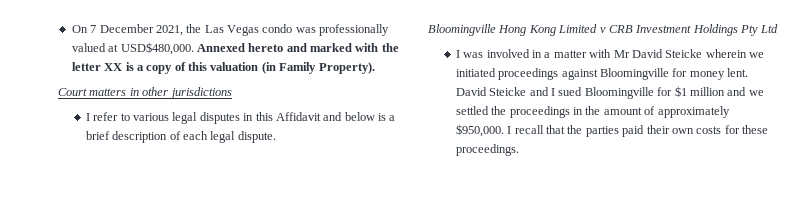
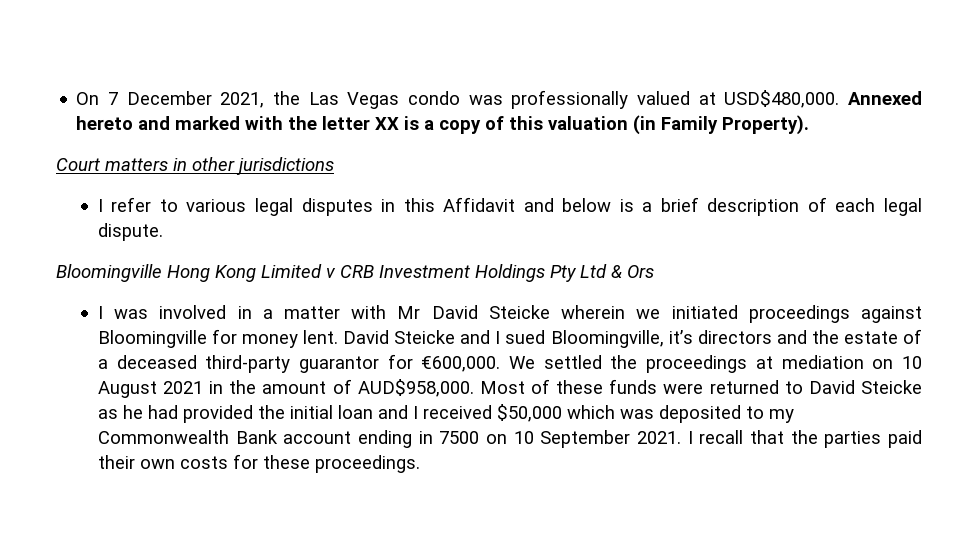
(779, 28) none -> [611,265,654,278] & Ors
[584,86,764,99] [455,106,730,118] [455,124,504,137] Bloomingville for $1 million and we settled the proceedings in the amount of approximately $950,000. -> [550,329,922,348] [97,354,923,373] [97,379,922,398] [97,404,794,423] [97,430,681,448] Bloomingville, it’s directors and the estate of a deceased third-party guarantor for €600,000. We settled the proceedings at mediation on 10 August 2021 in the amount of AUD$958,000. Most of these funds were returned to David Steicke as he had provided the initial loan and I received $50,000 which was deposited to my Commonwealth Bank account ending in 7500 on 10 September 2021.

